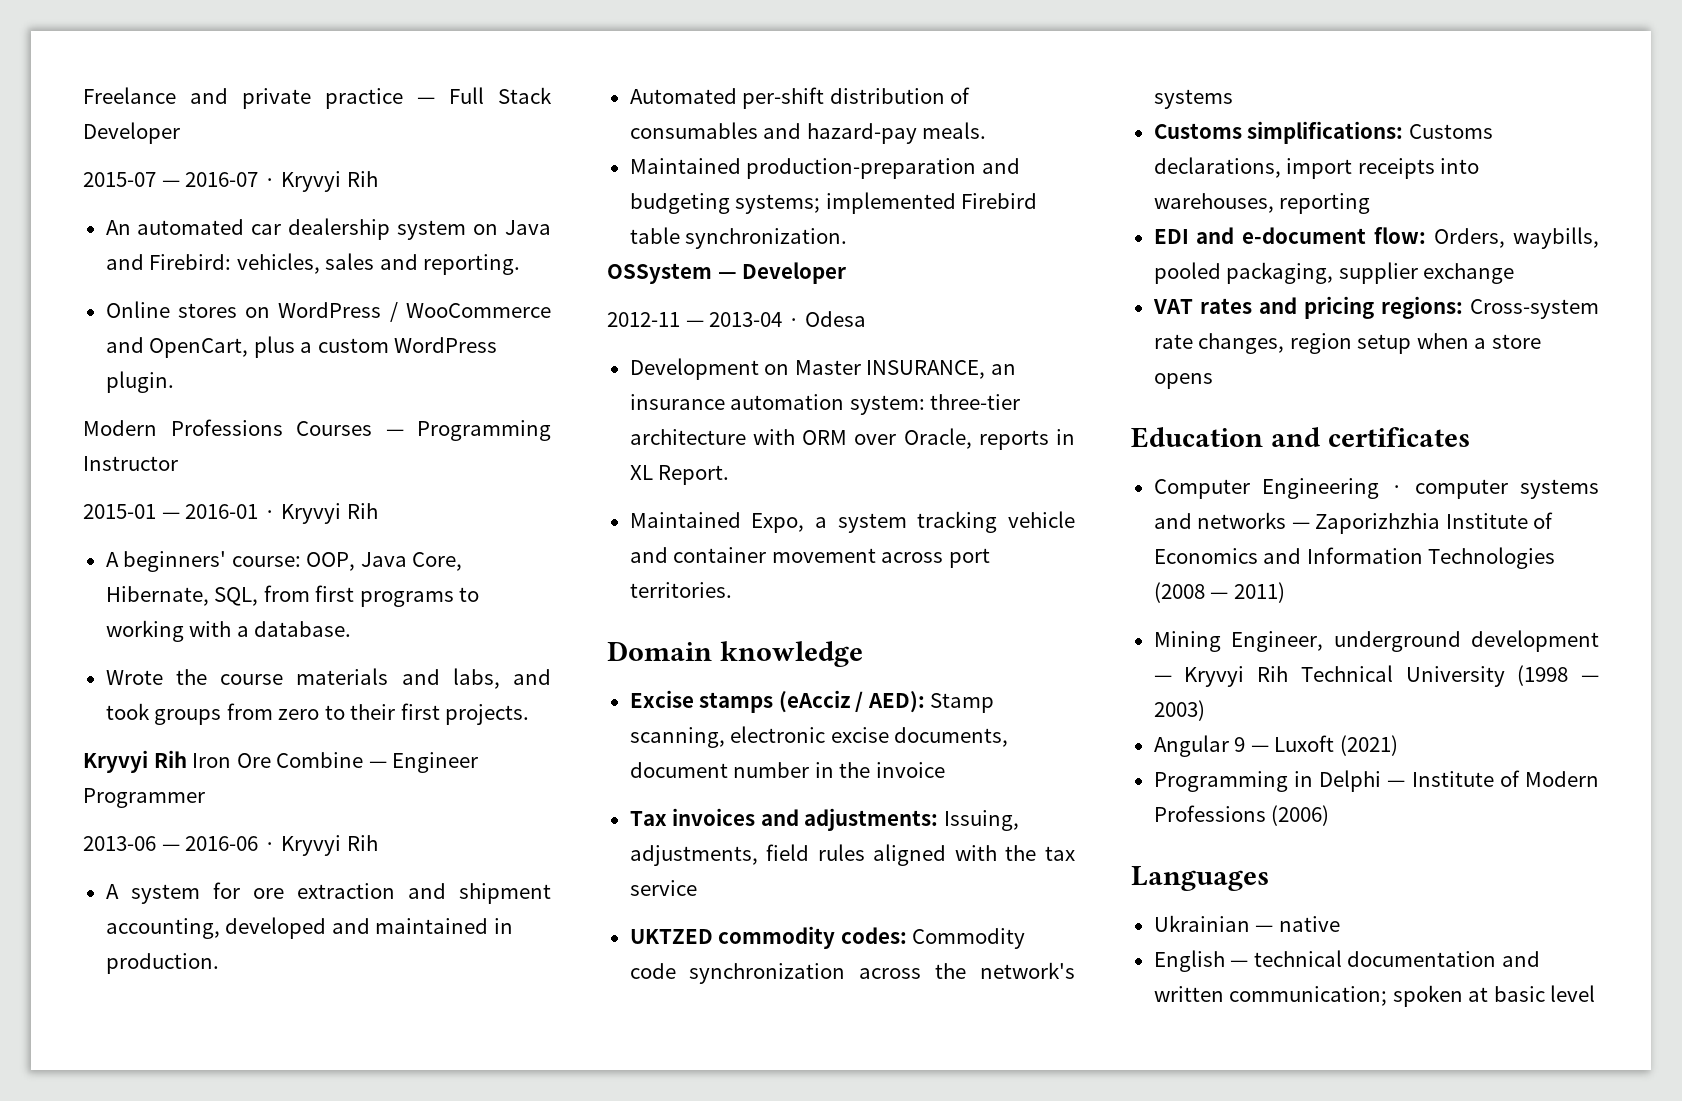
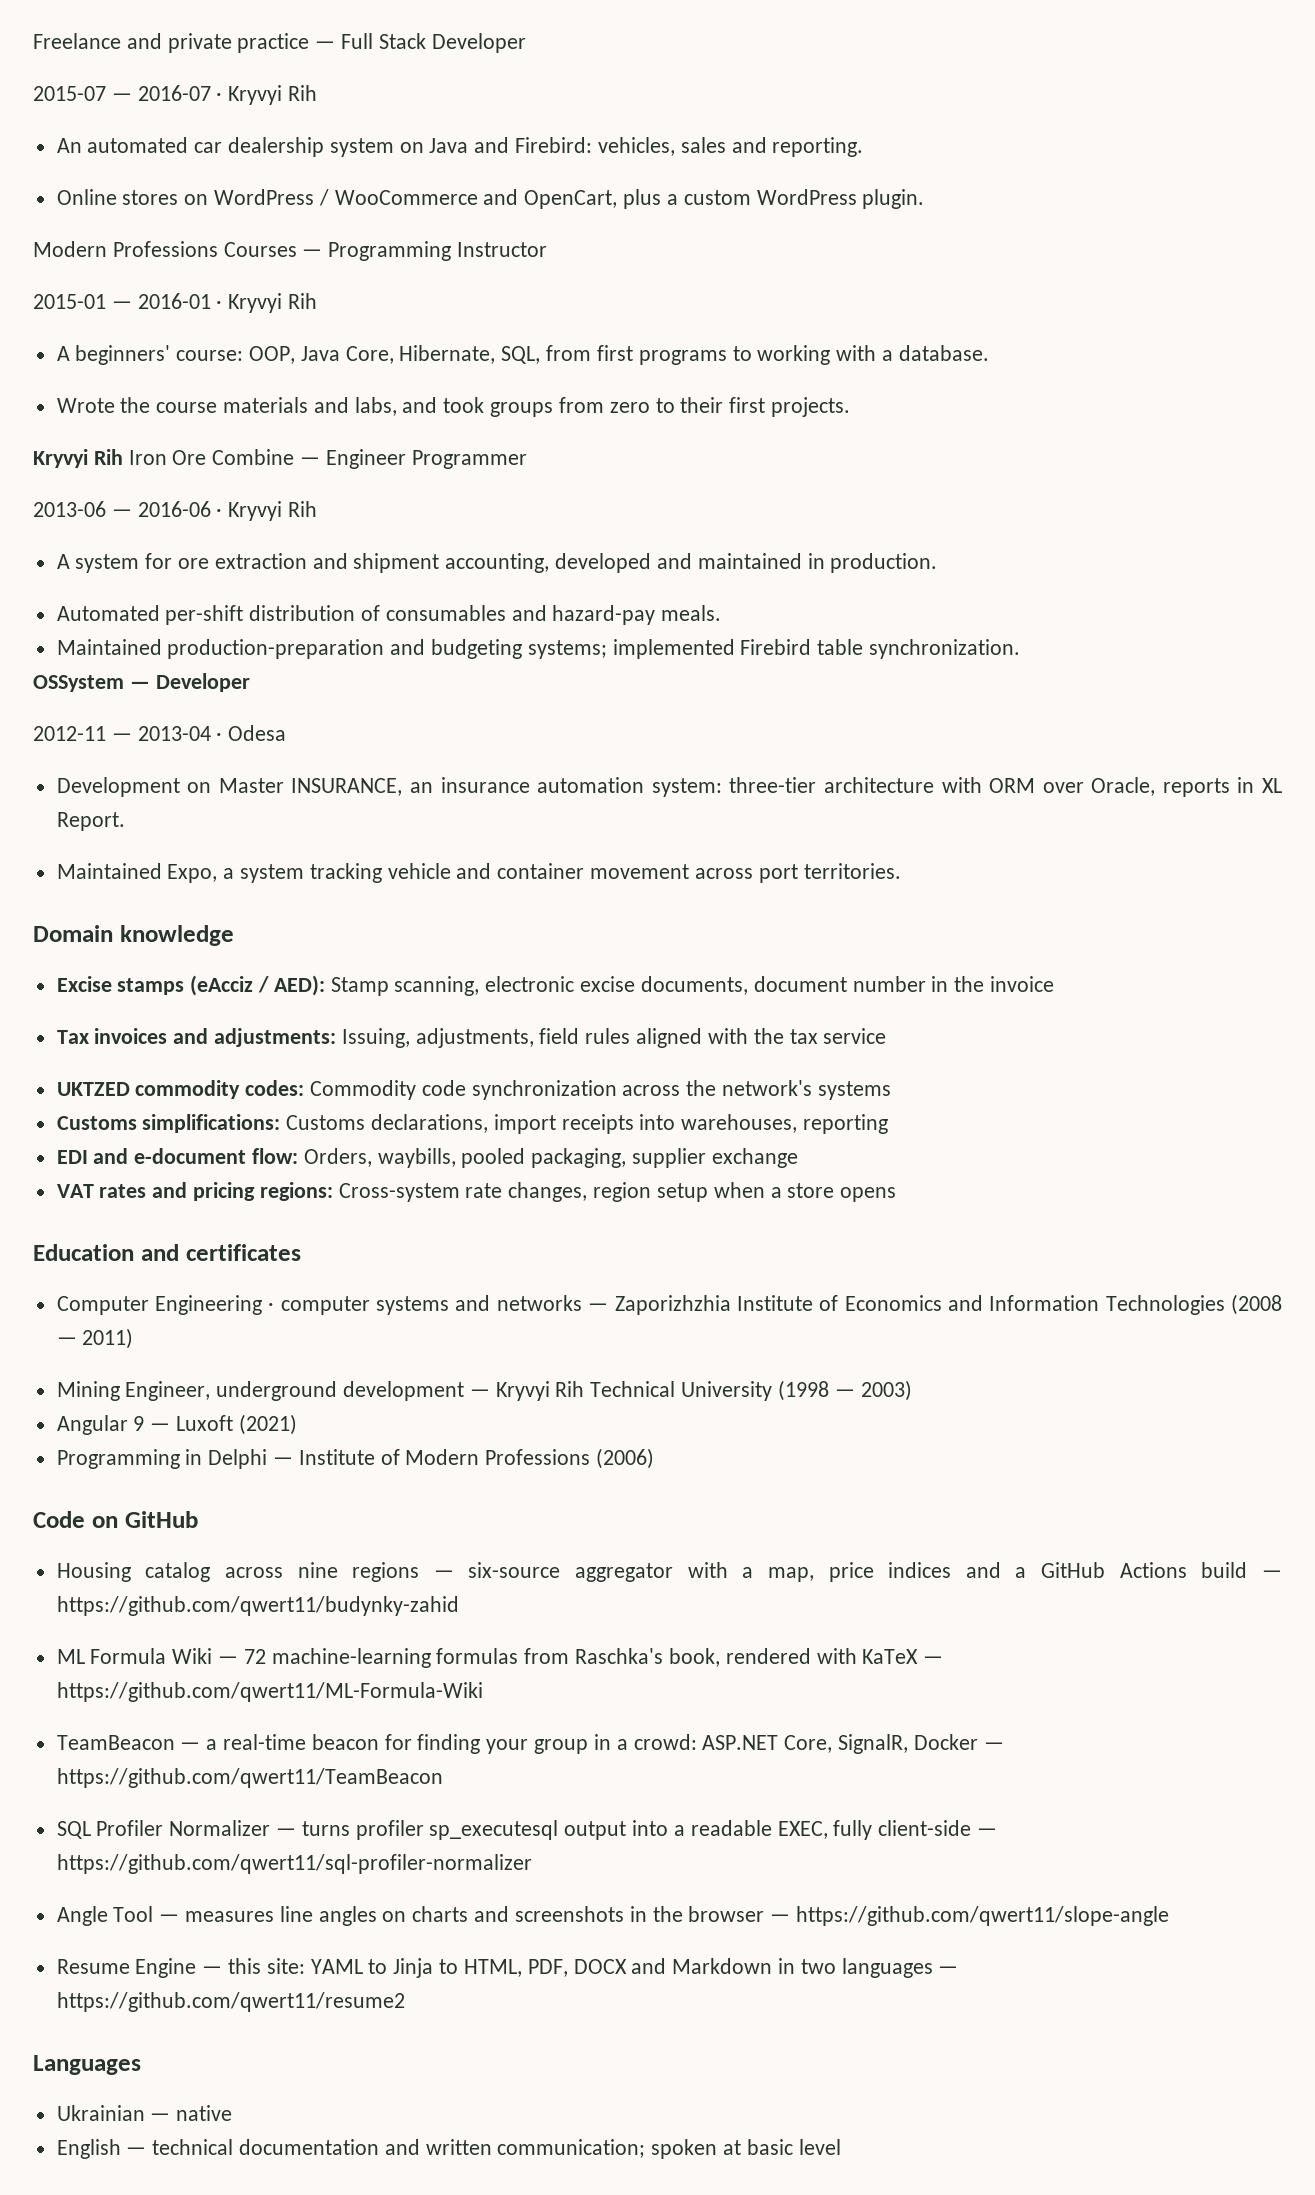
(1330, 815) none -> [33,1511,198,1528] [56,1562,1282,1582] [56,1596,459,1616] [56,1648,944,1668] [56,1682,483,1702] [56,1734,1004,1754] [56,1768,443,1788] [56,1820,997,1840] [56,1854,532,1874] [56,1906,1169,1926] [56,1958,959,1978] [56,1992,405,2012] // Code on GitHub // Housing catalog across nine regions — six-source aggregator with a map, price indices and a GitHub Actions build — https://github.com/qwert11/budynky-zahid // ML Formula Wiki — 72 machine-learning formulas from Raschka's book, rendered with KaTeX — https://github.com/qwert11/ML-Formula-Wiki // TeamBeacon — a real-time beacon for finding your group in a crowd: ASP.NET Core, SignalR, Docker — https://github.com/qwert11/TeamBeacon // SQL Profiler Normalizer — turns profiler sp_executesql output into a readable EXEC, fully client-side — https://github.com/qwert11/sql-profiler-normalizer // Angle Tool — measures line angles on charts and screenshots in the browser — https://github.com/qwert11/slope-angle // Resume Engine — this site: YAML to Jinja to HTML, PDF, DOCX and Markdown in two languages — https://github.com/qwert11/resume2

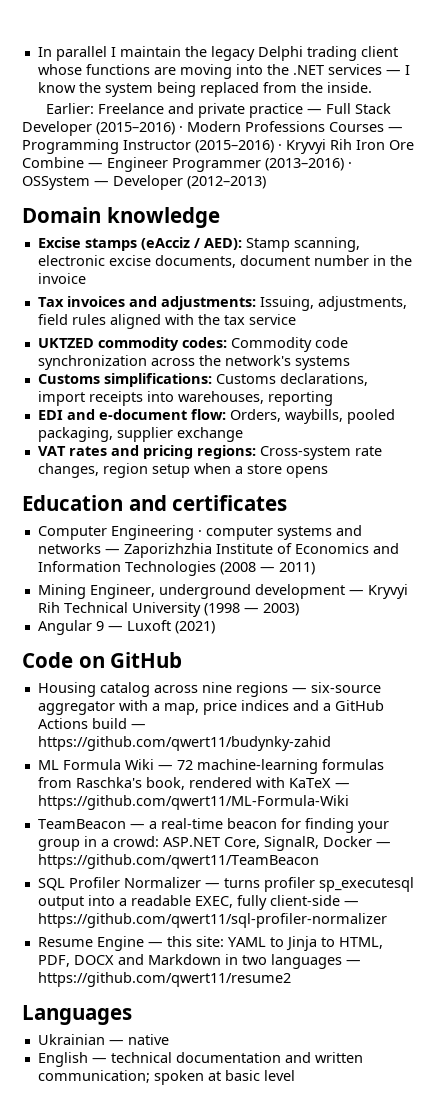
(33, 41) none -> [37,46,398,61] [37,64,410,79] [37,82,372,97] [45,103,94,114] In parallel I maintain the legacy Delphi trading client whose functions are moving into the .NET services — I know the system being replaced from the inside. // Earlier:
[33,85,318,105] [56,137,864,157] [56,189,925,209] // 2015-07 — 2016-07 · Kryvyi Rih // An automated car dealership system on Java and Firebird: vehicles, sales and reporting. // Online stores on WordPress / WooCommerce and OpenCart, plus a custom WordPress plugin. // -> [96,122,183,135] (2015–2016) ·
[33,293,318,313] [56,345,989,365] [56,397,850,417] [33,449,123,468] // 2015-01 — 2016-01 · Kryvyi Rih // A beginners' course: OOP, Java Core, Hibernate, SQL, from first programs to working with a database. // Wrote the course materials and labs, and took groups from zero to their first projects. // Kryvyi Rih -> [195,139,352,154] (2015–2016) · Kryvyi Rih
[33,501,318,521] [56,553,938,573] [56,605,722,625] [56,639,1021,659] [33,673,250,692] [33,725,287,741] [56,777,1282,797] [56,812,125,831] [56,863,901,883] // 2013-06 — 2016-06 · Kryvyi Rih // A system for ore extraction and shipment accounting, developed and maintained in production. // Automated per-shift distribution of consumables and hazard-pay meals. // Maintained production-preparation and budgeting systems; implemented Firebird table synchronization. // OSSystem — Developer // 2012-11 — 2013-04 · Odesa // Development on Master INSURANCE, an insurance automation system: three-tier architecture with ORM over Oracle, reports in XL Report. // Maintained Expo, a system tracking vehicle and container movement across port territories. -> [265,158,352,171] [22,175,266,190] (2013–2016) · OSSystem — Developer (2012–2013)
[56,1448,655,1469] // Programming in Delphi — Institute of Modern Professions (2006) -> (215, 627) none
[56,1906,1169,1926] // Angle Tool — measures line angles on charts and screenshots in the browser — https://github.com/qwert11/slope-angle -> (387, 920) none

